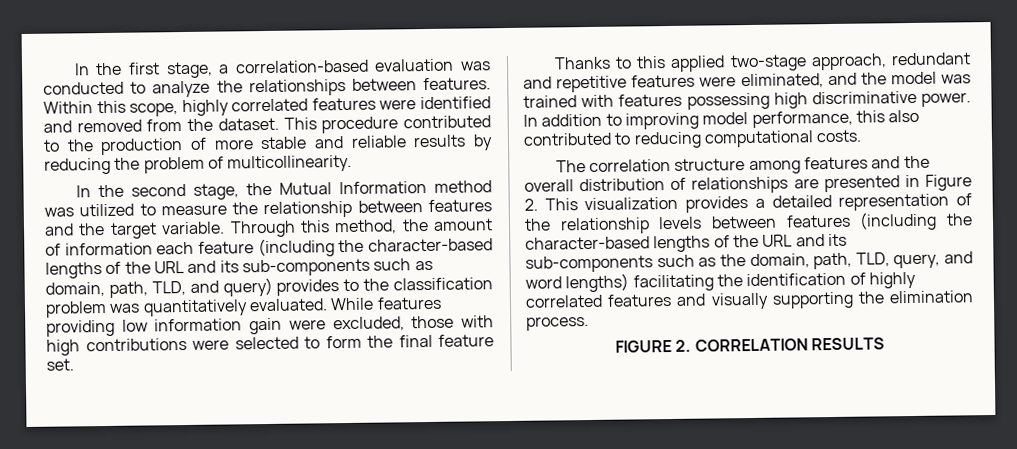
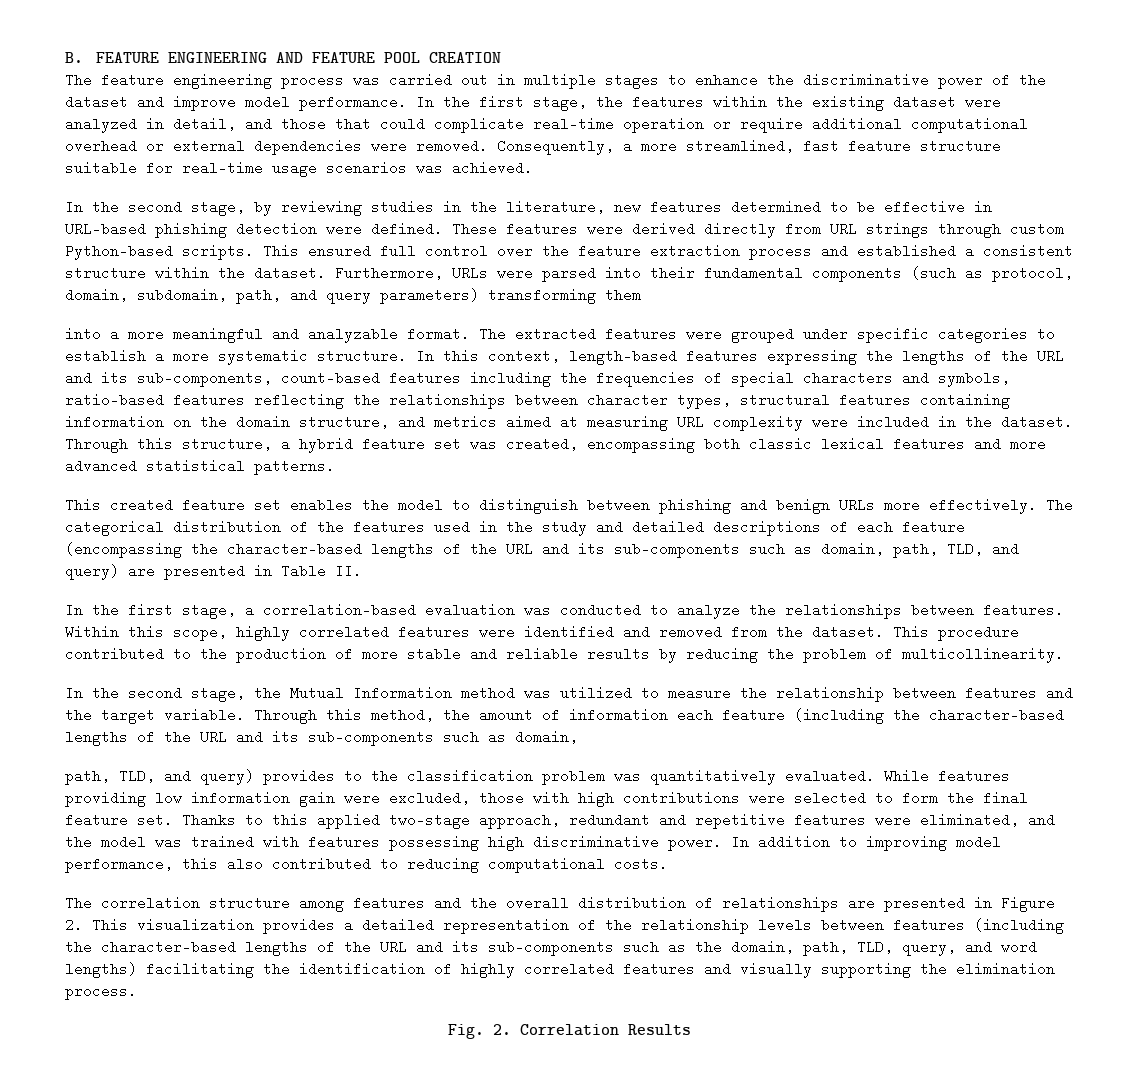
(73, 69) none -> [65,52,501,63] [65,73,1046,89] [65,95,1001,111] [65,117,1028,133] [65,139,1001,155] [65,161,533,177] [65,200,992,216] [65,222,1064,238] [65,244,1073,260] [65,266,1073,282] [65,288,641,304] [65,327,1055,343] [65,349,1064,365] [65,371,1010,387] [65,393,1010,409] [65,415,1073,431] [65,437,1046,453] [65,459,335,475] [65,498,1073,514] [65,520,965,536] [65,542,1019,558] [65,564,362,580] B. FEATURE ENGINEERING AND FEATURE POOL CREATION // The feature engineering process was carried out in multiple stages to enhance the discriminative power of the dataset and improve model performance. In the first stage, the features within the existing dataset were analyzed in detail, and those that could complicate real-time operation or require additional computational overhead or external dependencies were removed. Consequently, a more streamlined, fast feature structure suitable for real-time usage scenarios was achieved. // In the second stage, by reviewing studies in the literature, new features determined to be effective in URL-based phishing detection were defined. These features were derived directly from URL strings through custom Python-based scripts. This ensured full control over the feature extraction process and established a consistent structure within the dataset. Furthermore, URLs were parsed into their fundamental components (such as protocol, domain, subdomain, path, and query parameters) transforming them // into a more meaningful and analyzable format. The extracted features were grouped under specific categories to establish a more systematic structure. In this context, length-based features expressing the lengths of the URL and its sub-components, count-based features including the frequencies of special characters and symbols, ratio-based features reflecting the relationships between character types, structural features containing information on the domain structure, and metrics aimed at measuring URL complexity were included in the dataset. Through this structure, a hybrid feature set was created, encompassing both classic lexical features and more advanced statistical patterns. // This created feature set enables the model to distinguish between phishing and benign URLs more effectively. The categorical distribution of the features used in the study and detailed descriptions of each feature (encompassing the character-based lengths of the URL and its sub-components such as domain, path, TLD, and query) are presented in Table II. //
(105, 289) none -> (578, 737) //
(74, 364) // -> (173, 820) none
[615,337,885,353] FIGURE 2. CORRELATION RESULTS -> [448,1024,691,1039] Fig. 2. Correlation Results

